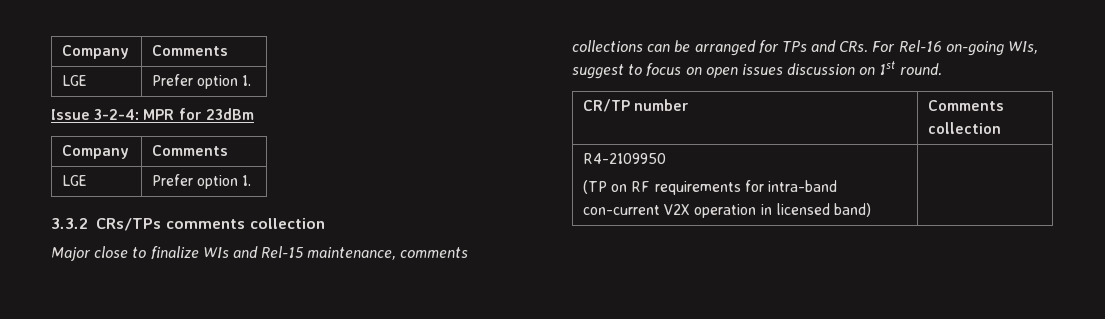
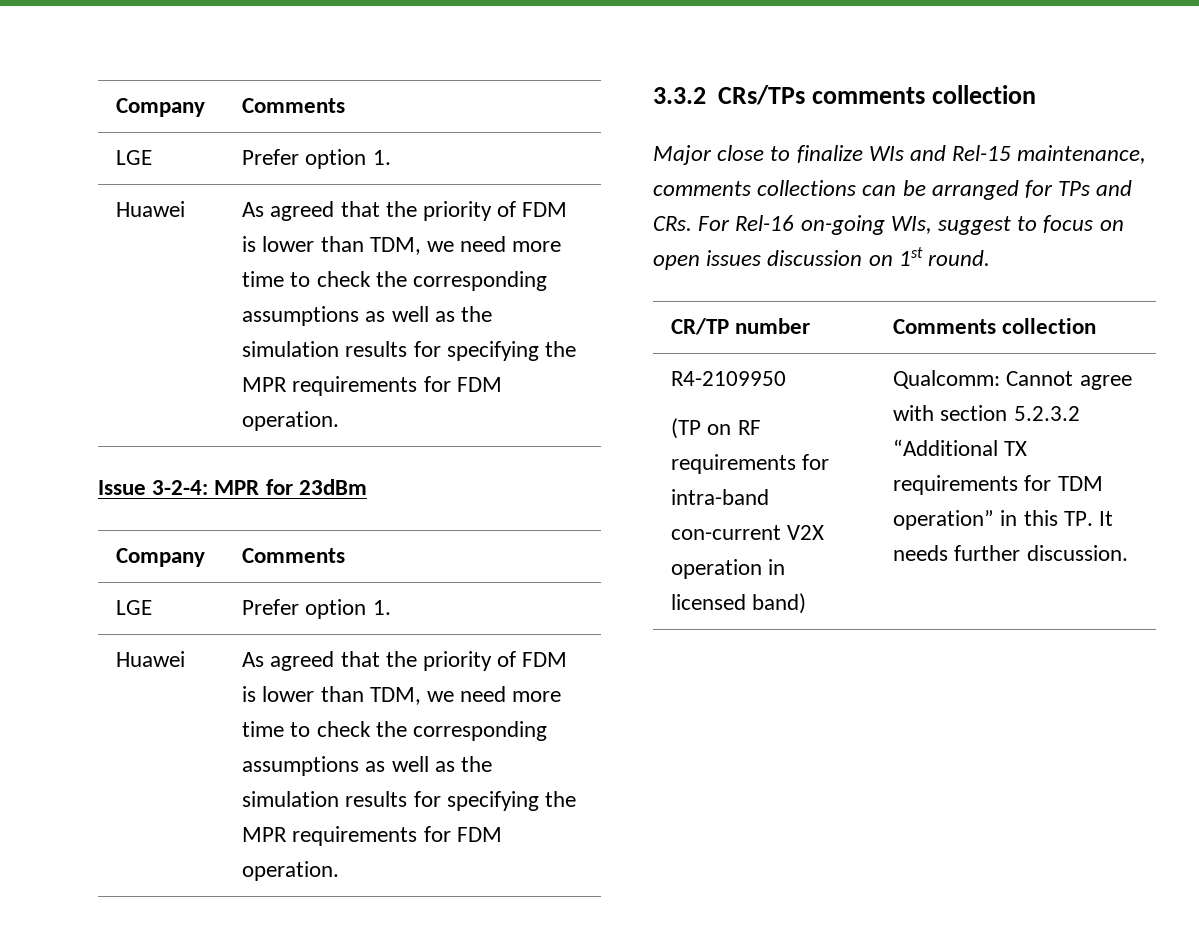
[62,45,130,59] [152,45,229,56] [62,75,88,86] [152,74,252,89] Company | Comments // LGE | Prefer option 1. -> [116,98,206,117] [242,98,346,113] [116,150,153,165] [242,149,391,169] [116,201,186,217] [242,201,568,221] [242,236,562,255] [242,271,547,291] [242,306,492,326] [242,341,576,361] [242,376,502,396] [242,411,340,431] Company | Comments // LGE | Prefer option 1. // Huawei | As agreed that the priority of FDM is lower than TDM, we need more time to check the corresponding assumptions as well as the simulation results for specifying the MPR requirements for FDM operation.
(252, 180) none -> [116,651,186,667] [242,651,568,671] [242,686,562,705] [242,721,547,741] [242,756,492,776] [242,791,576,811] [242,826,502,846] [242,861,340,881] // Huawei | As agreed that the priority of FDM is lower than TDM, we need more time to check the corresponding assumptions as well as the simulation results for specifying the MPR requirements for FDM operation.
(871, 210) none -> [893,370,1132,390] [893,405,1080,421] [893,439,1028,456] [893,475,1103,495] [893,510,1113,530] [893,545,1128,561] Qualcomm: Cannot agree with section 5.2.3.2 “Additional TX requirements for TDM operation” in this TP. It needs further discussion.

